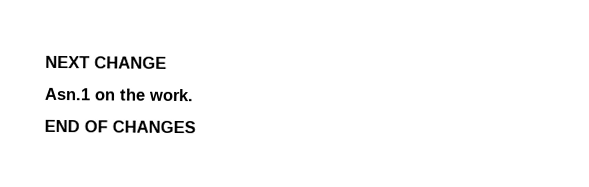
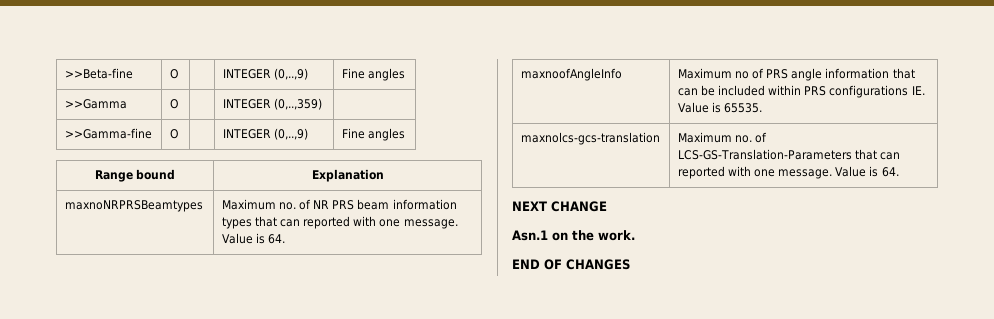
(45, 62) none -> [64,68,133,79] [169,69,179,79] [222,68,309,80] [341,68,406,81] [64,99,127,109] [169,99,179,109] [222,98,323,110] [64,128,152,139] [169,129,179,139] [222,128,309,140] [341,128,406,141] [94,169,176,182] [311,169,384,182] [64,200,203,212] [221,199,457,210] [221,216,458,229] [221,233,286,244] [520,68,622,81] [677,68,915,81] [677,85,925,98] [677,102,763,113] [520,132,660,145] [677,132,768,143] [677,149,901,160] [677,166,899,179] >>Beta-fine | O | | INTEGER (0,..,9) | Fine angles // >>Gamma | O | | INTEGER (0,..,359) | // >>Gamma-fine | O | | INTEGER (0,..,9) | Fine angles // Range bound | Explanation // maxnoNRPRSBeamtypes | Maximum no. of NR PRS beam information types that can reported with one message. Value is 64. // maxnoofAngleInfo | Maximum no of PRS angle information that can be included within PRS configurations IE. Value is 65535. // maxnolcs-gcs-translation | Maximum no. of LCS-GS-Translation-Parameters that can reported with one message. Value is 64. //

